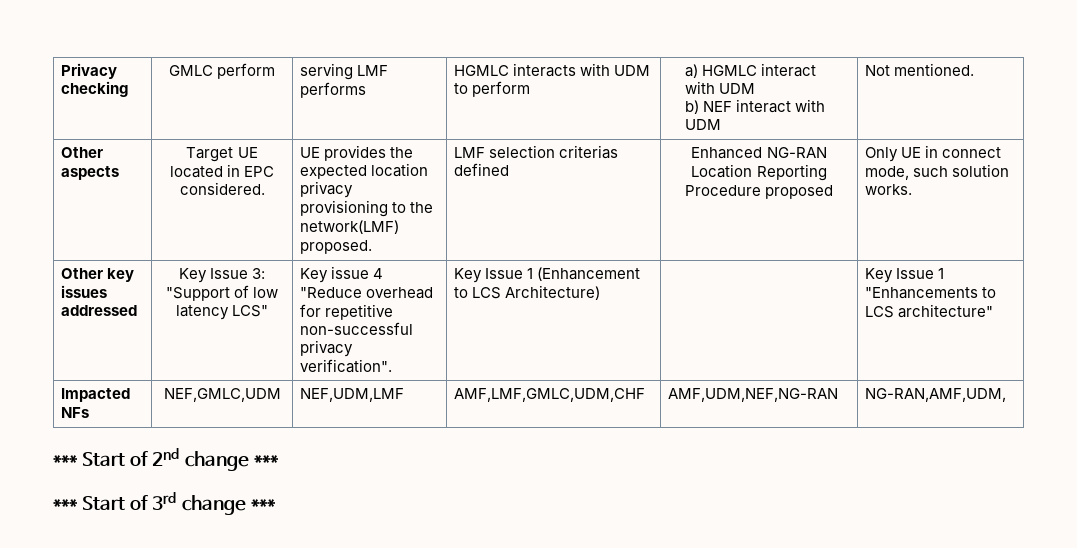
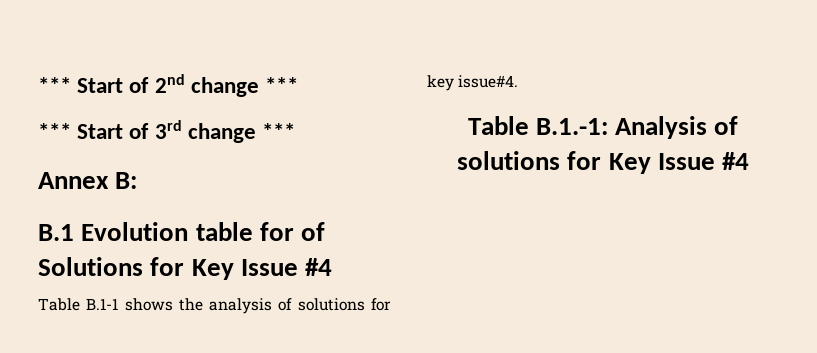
[61,63,118,79] [61,81,129,97] [168,63,276,79] [300,63,389,80] [300,82,367,98] [454,63,651,77] [454,81,531,97] [685,63,817,78] [685,81,756,94] [685,99,826,114] [685,119,722,130] [865,63,975,76] [61,147,104,158] [61,166,120,180] [186,147,258,162] [169,164,275,178] [179,182,265,195] [300,145,414,161] [300,163,429,179] [300,181,354,198] [300,200,434,217] [300,220,400,234] [300,240,373,254] [454,145,619,159] [454,163,510,176] [691,147,827,159] [691,164,827,181] [684,185,834,199] [865,145,1002,162] [865,164,1010,180] [865,184,913,195] [61,268,135,282] [61,285,108,298] [61,305,138,316] [178,268,266,283] [165,285,279,301] [175,305,269,320] [300,266,384,283] [300,287,434,299] [300,304,394,320] [300,322,414,335] [300,340,354,357] [300,359,393,373] [454,267,641,283] [454,285,601,300] [865,268,945,283] [865,287,997,299] [865,304,994,318] [61,388,131,402] [61,407,90,418] [163,388,281,402] [300,388,405,402] [454,388,646,402] [668,388,839,402] [865,388,1007,402] Privacy checking | GMLC perform | serving LMF performs | HGMLC interacts with UDM to perform | a) HGMLC interact with UDM // b) NEF interact with UDM | Not mentioned. // Other aspects | Target UE located in EPC considered. | UE provides the expected location privacy provisioning to the network(LMF) proposed. | LMF selection criterias defined | Enhanced NG-RAN Location Reporting Procedure proposed | Only UE in connect mode, such solution works. // Other key issues addressed | Key Issue 3: "Support of low latency LCS" | Key issue 4 "Reduce overhead for repetitive non-successful privacy verification". | Key Issue 1 (Enhancement to LCS Architecture) | | Key Issue 1 "Enhancements to LCS architecture" // Impacted NFs | NEF,GMLC,UDM | NEF,UDM,LMF | AMF,LMF,GMLC,UDM,CHF | AMF,UDM,NEF,NG-RAN | NG-RAN,AMF,UDM, // -> (38, 85) none
(275, 504) none -> [38,172,138,189] [38,222,326,241] [38,257,333,280] [38,298,391,314] [427,75,519,91] [467,116,739,139] [456,151,750,174] // Annex B: // B.1 Evolution table for of Solutions for Key Issue #4 // Table B.1-1 shows the analysis of solutions for key issue#4. // Table B.1.-1: Analysis of solutions for Key Issue #4

